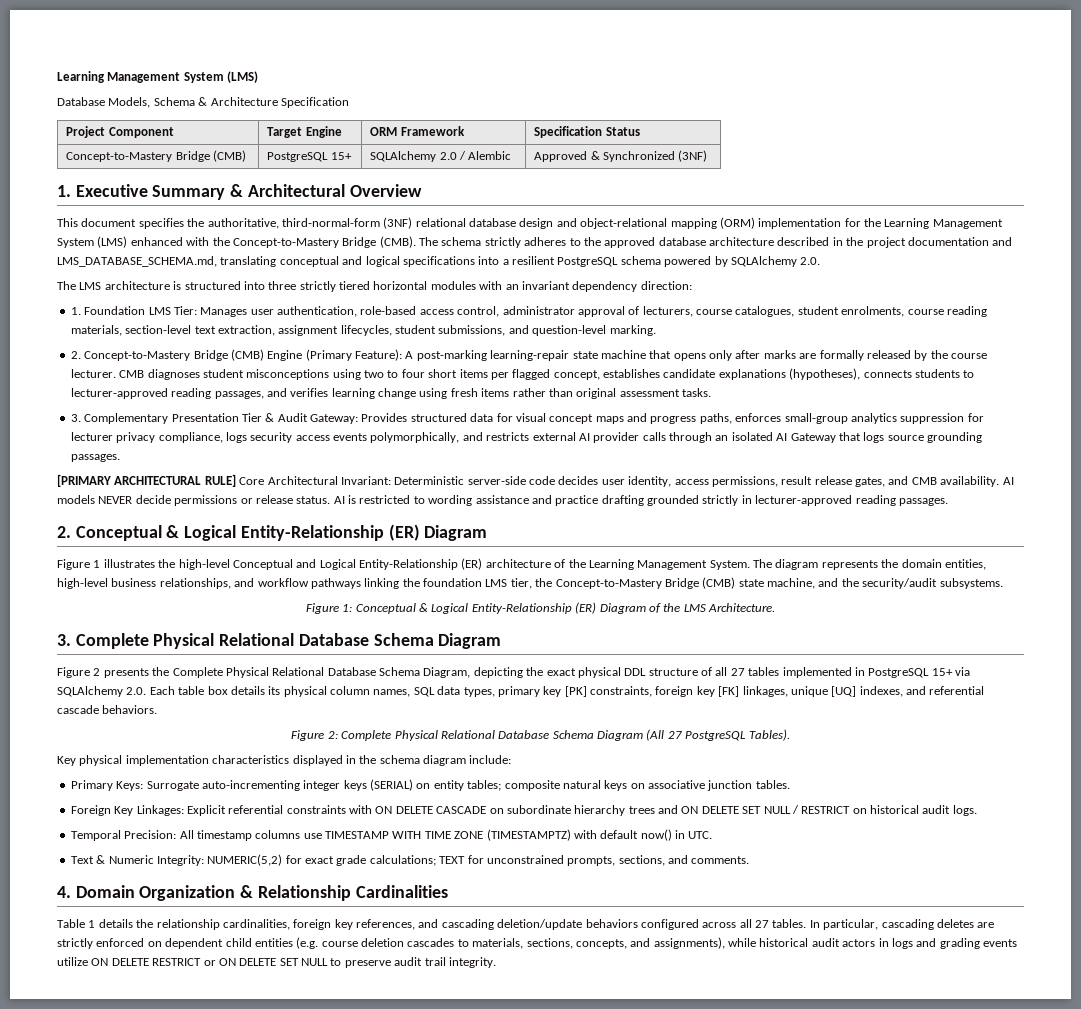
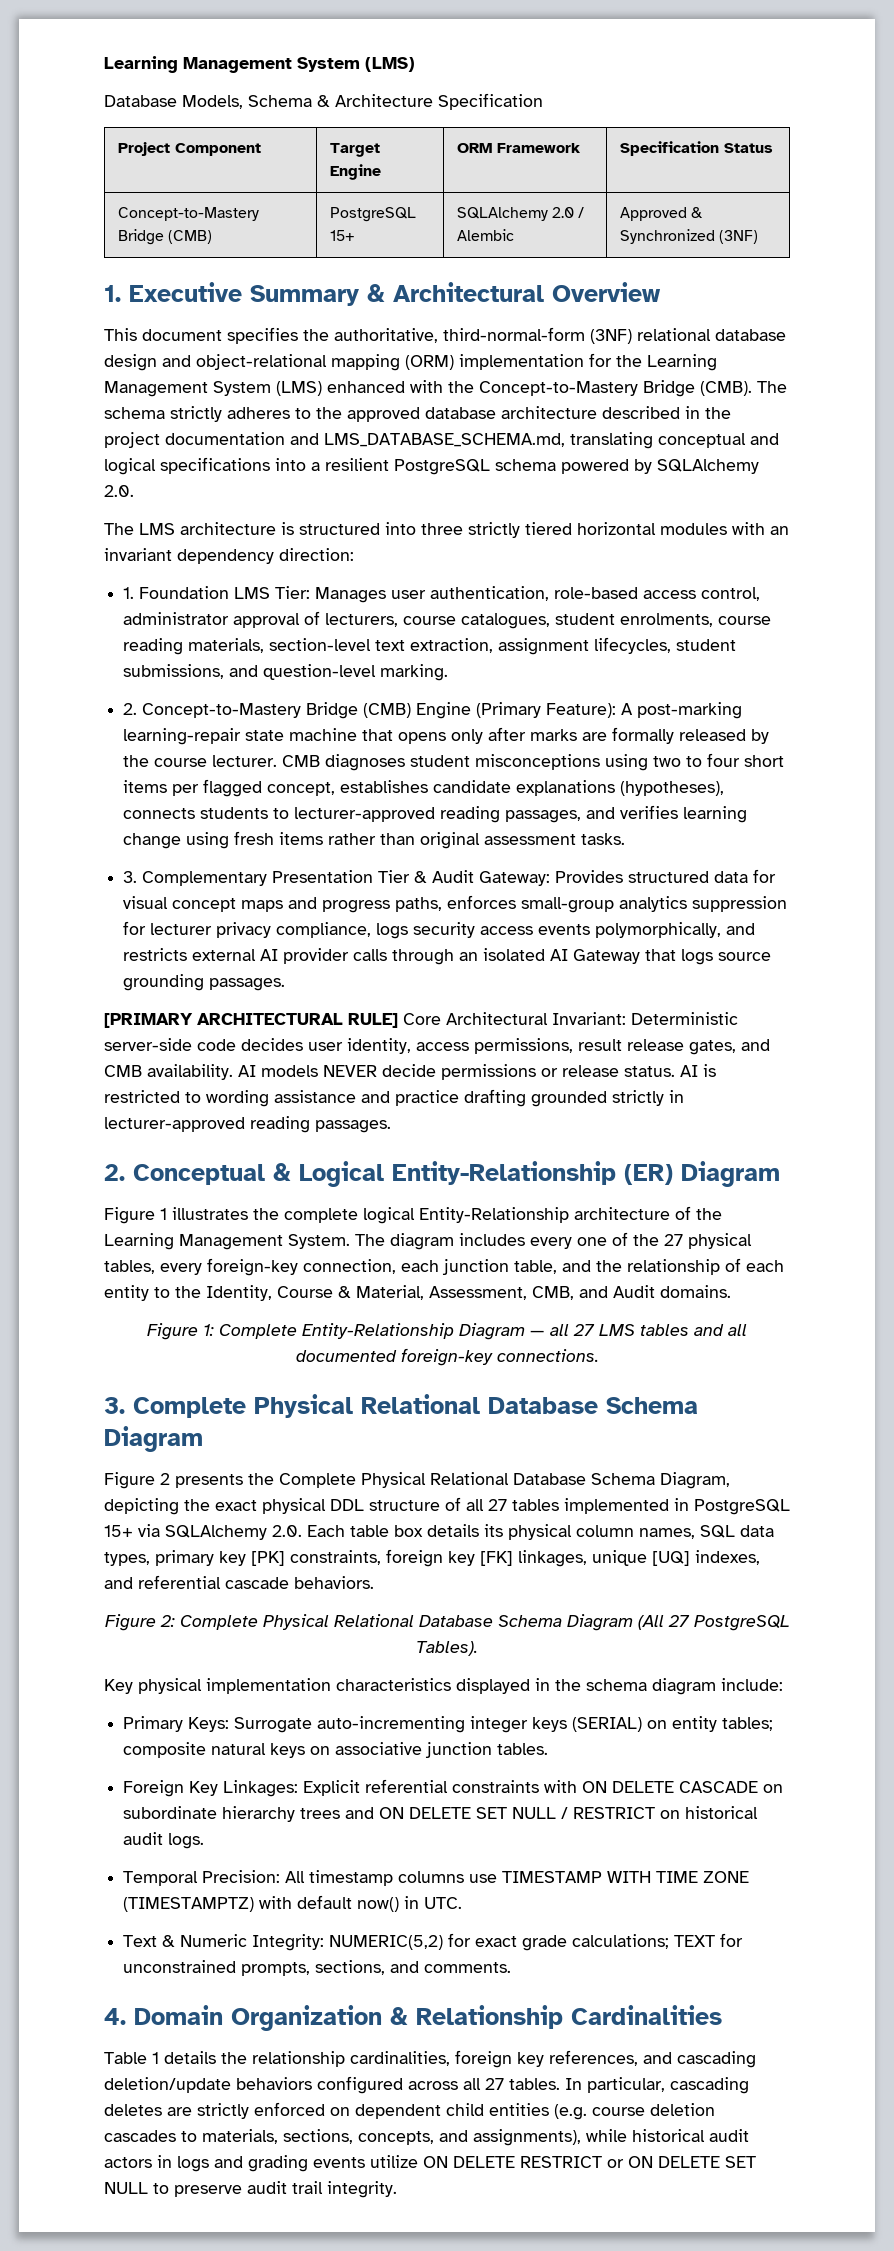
[178,558,483,570] high-level Conceptual and Logical Entity-Relationship (ER) -> [284,1207,569,1224] complete logical Entity-Relationship
[821,559,986,570] [57,577,1003,589] [305,602,776,614] represents the domain entities, high-level business relationships, and workflow pathways linking the foundation LMS tier, the Concept-to-Mastery Bridge (CMB) state machine, and the security/audit subsystems. // Figure 1: Conceptual & Logical Entity-Relationship (ER) Diagram of the LMS Architecture. -> [459,1232,752,1249] [104,1258,784,1276] [104,1285,731,1301] [147,1323,747,1340] [295,1348,599,1366] includes every one of the 27 physical tables, every foreign-key connection, each junction table, and the relationship of each entity to the Identity, Course & Material, Assessment, CMB, and Audit domains. // Figure 1: Complete Entity-Relationship Diagram — all 27 LMS tables and all documented foreign-key connections.

